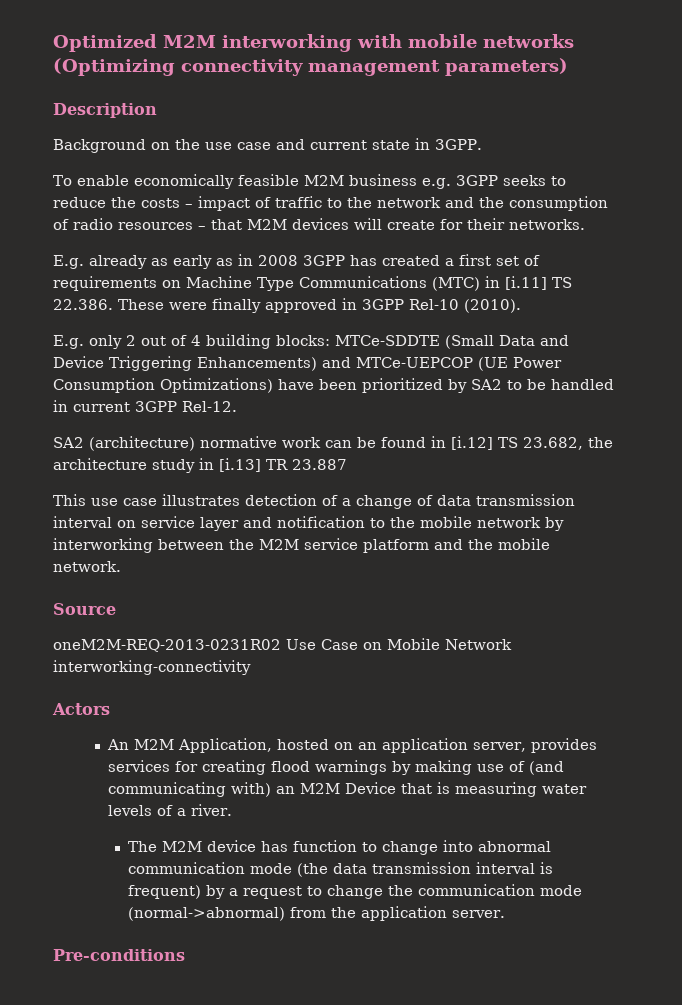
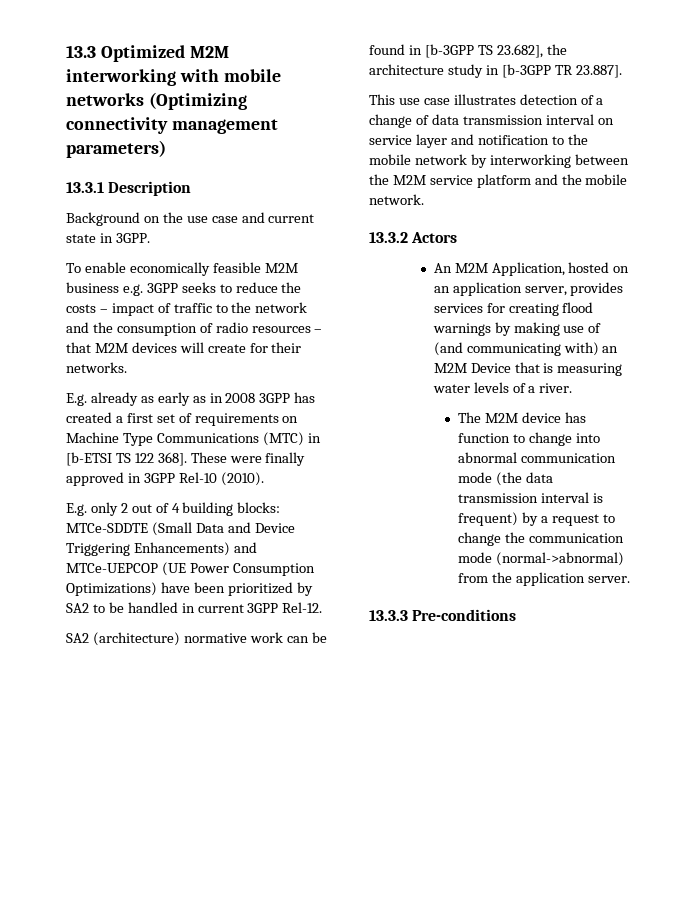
(53, 43) none -> [66,45,96,58] 13.3
(568, 67) none -> [66,182,104,193] 13.3.1
[505,276,572,290] [53,299,113,310] [i.11] TS 22.386. -> [66,452,187,466] [b-ETSI TS 122 368].
[451,436,583,450] [i.12] TS 23.682, -> [424,44,543,58] [b-3GPP TS 23.682],
[219,458,347,472] [i.13] TR 23.887 -> [501,64,622,78] [b-3GPP TR 23.887].
[53,603,116,615] [53,638,512,652] [53,660,251,675] Source // oneM2M-REQ-2013-0231R02 Use Case on Mobile Network interworking-connectivity // -> [369,232,408,243] 13.3.2
(505, 914) none -> [369,610,408,621] 13.3.3

